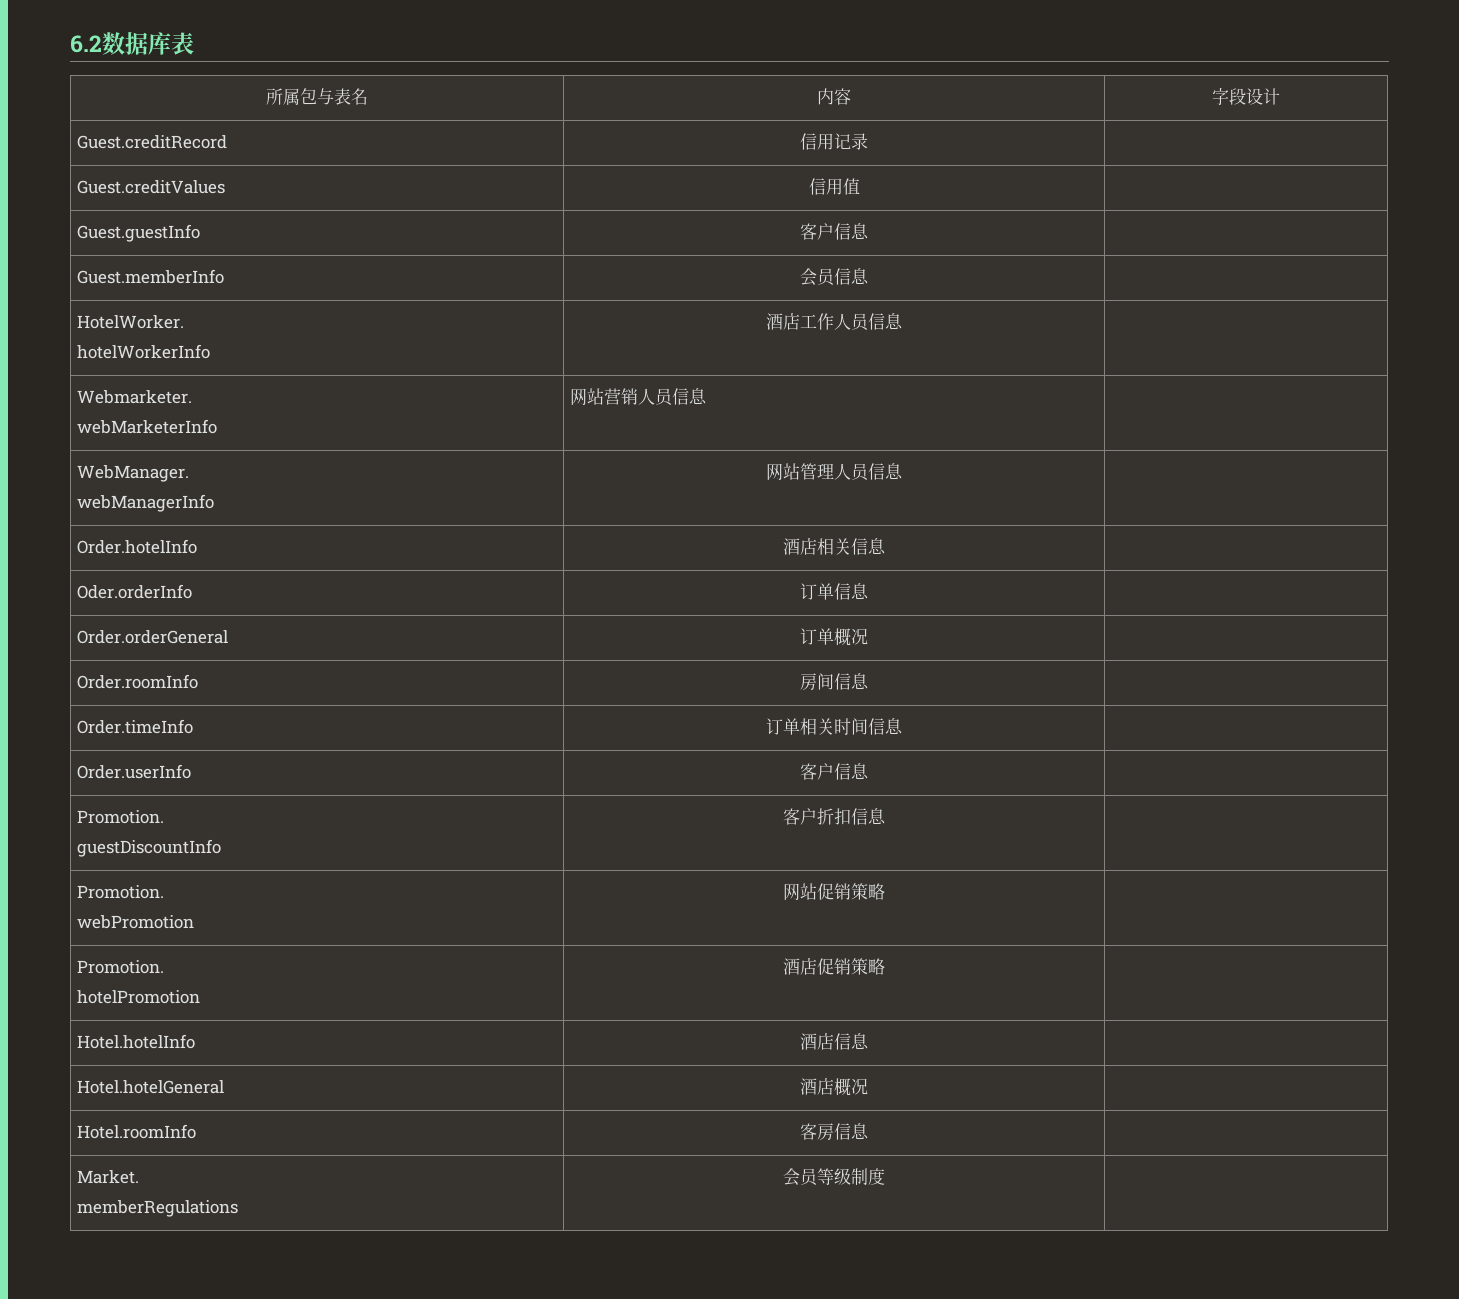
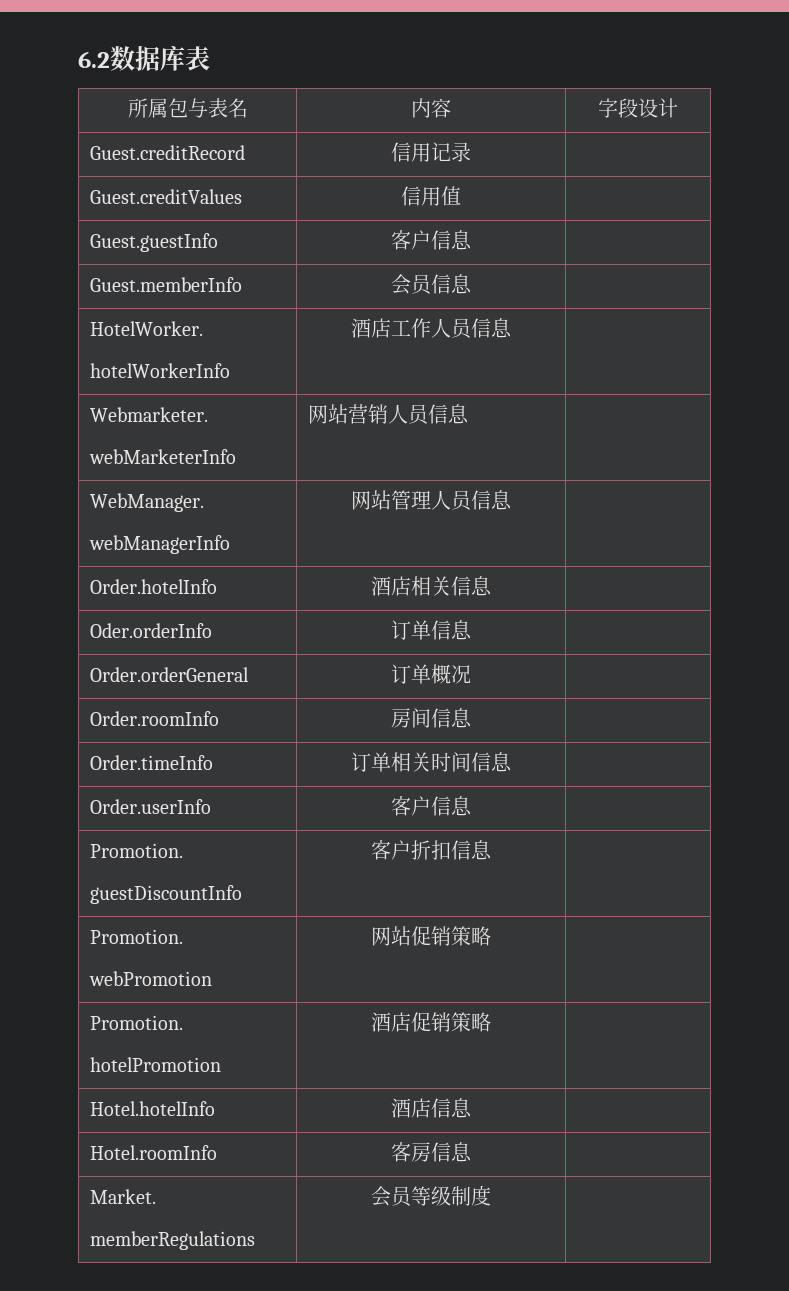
[77,1080,225,1094] [800,1078,868,1096] // Hotel.hotelGeneral | 酒店概况 | -> (472, 1108) none

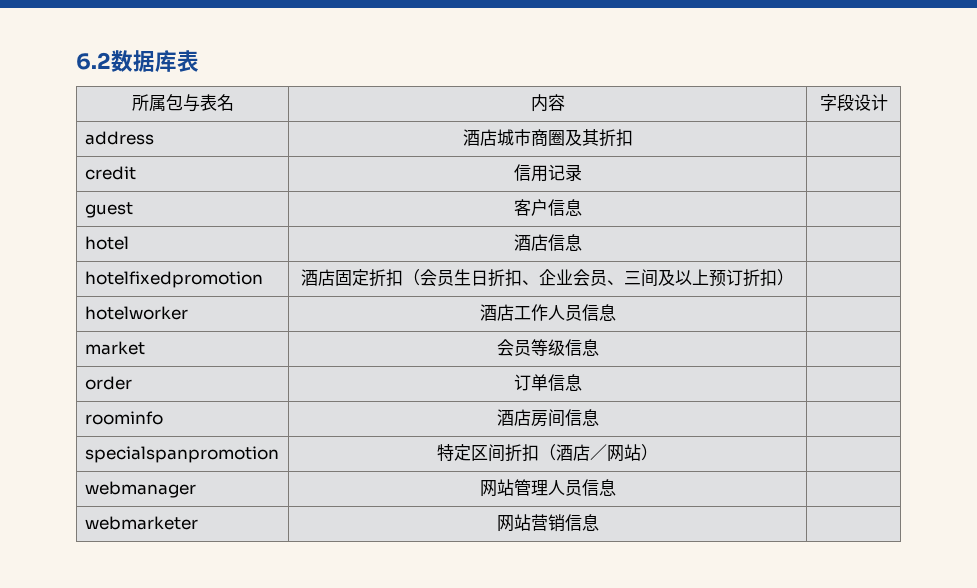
[89,145,245,160] Guest.creditRecord -> [84,131,154,145] [462,129,633,147] [84,166,136,180] address | 酒店城市商圈及其折扣 | // credit
[89,189,242,204] [401,186,461,206] [89,233,218,252] [391,230,472,250] [89,277,242,292] [391,274,472,295] [89,321,203,336] [89,363,230,378] [351,318,512,339] [89,407,208,422] [88,449,236,464] [307,404,469,425] [89,493,204,512] [88,535,230,554] [351,490,512,511] [89,579,217,594] [371,576,492,596] [89,623,212,638] [391,620,472,640] [89,667,249,682] [391,664,471,684] [89,711,219,726] [391,708,472,728] [89,755,213,770] [351,752,512,772] [89,799,211,814] [391,796,472,816] [89,843,183,858] [89,885,242,904] [371,840,492,860] [89,929,183,944] [88,971,212,986] [371,926,491,946] [89,1015,183,1030] [89,1057,221,1072] [371,1012,491,1032] [89,1101,215,1116] [391,1098,472,1118] [89,1145,217,1160] [391,1142,472,1162] [89,1189,156,1204] [89,1231,255,1250] [371,1185,491,1207] Guest.creditValues | 信用值 | // Guest.guestInfo | 客户信息 | // Guest.memberInfo | 会员信息 | // HotelWorker. // hotelWorkerInfo | 酒店工作人员信息 | // Webmarketer. // webMarketerInfo | 网站营销人员信息 | // WebManager. // webManagerInfo | 网站管理人员信息 | // Order.hotelInfo | 酒店相关信息 | // Oder.orderInfo | 订单信息 | // Order.orderGeneral | 订单概况 | // Order.roomInfo | 房间信息 | // Order.timeInfo | 订单相关时间信息 | // Order.userInfo | 客户信息 | // Promotion. // guestDiscountInfo | 客户折扣信息 | // Promotion. // webPromotion | 网站促销策略 | // Promotion. // hotelPromotion | 酒店促销策略 | // Hotel.hotelInfo | 酒店信息 | // Hotel.roomInfo | 客房信息 | // Market. // memberRegulations | 会员等级制度 -> [84,202,133,218] [513,199,582,216] [84,236,129,250] [513,234,582,251] [84,271,263,288] [301,269,794,287] [84,306,188,320] [479,304,616,321] [84,341,145,355] [496,339,599,356] [84,376,132,390] [513,374,582,391] [84,411,163,425] [496,409,599,427] [84,446,279,463] [437,444,658,462] [84,481,196,498] [479,479,616,497] [84,516,198,530] [496,514,599,532] guest | 客户信息 | // hotel | 酒店信息 | // hotelfixedpromotion | 酒店固定折扣（会员生日折扣、企业会员、三间及以上预订折扣） | // hotelworker | 酒店工作人员信息 | // market | 会员等级信息 | // order | 订单信息 | // roominfo | 酒店房间信息 | // specialspanpromotion | 特定区间折扣（酒店／网站） | // webmanager | 网站管理人员信息 | // webmarketer | 网站营销信息

